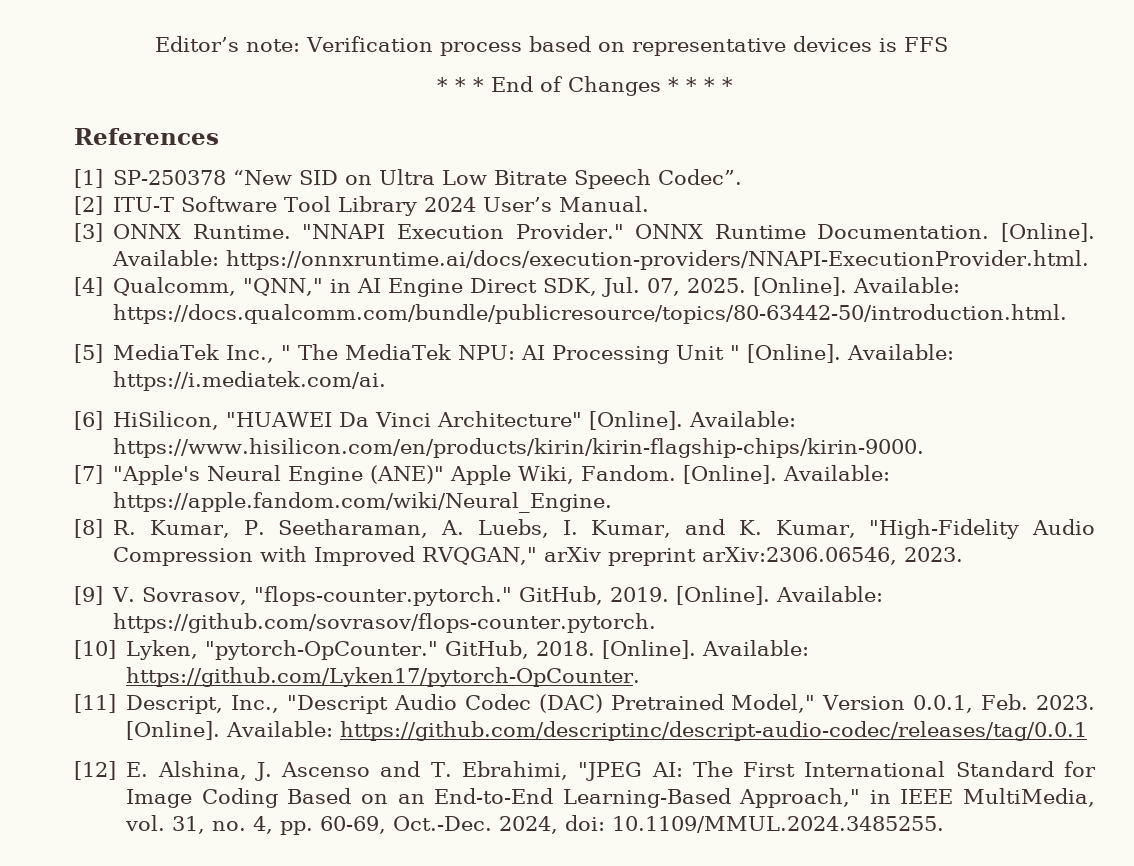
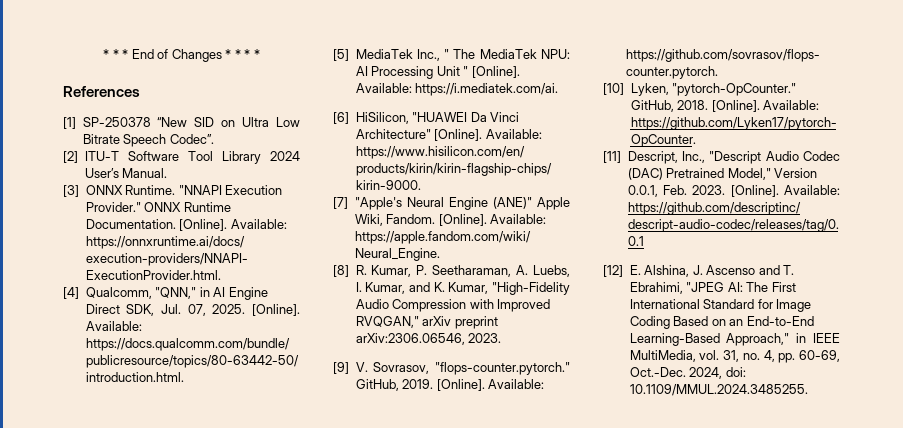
[154,36,948,56] Editor’s note: Verification process based on representative devices is FFS // -> (103, 54) none

